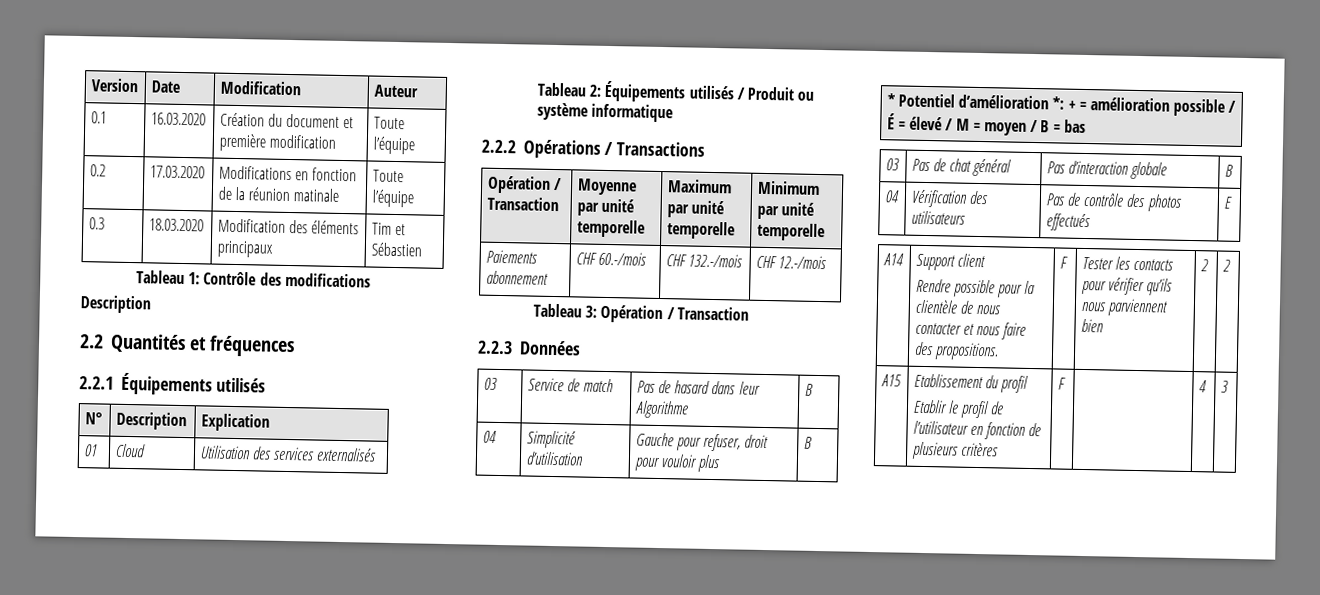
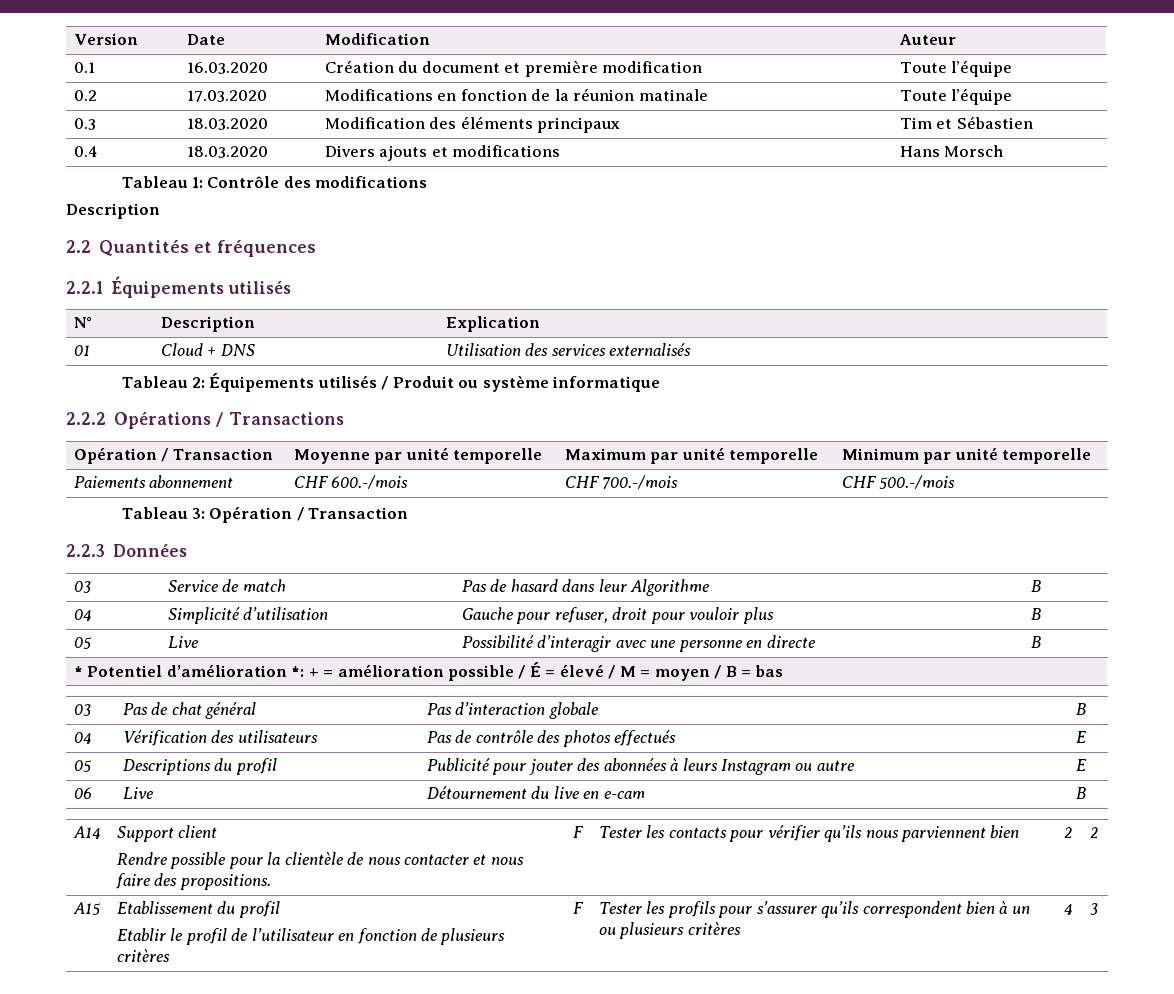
(422, 249) none -> [73,146,98,157] [186,146,268,158] [324,145,561,161] [899,145,1004,157] // 0.4 | 18.03.2020 | Divers ajouts et modifications | Hans Morsch
(146, 450) none -> [207,344,255,356] + DNS
[598,251,648,266] [665,253,744,268] [755,255,828,270] 60.-/mois | CHF 132.-/mois | CHF 12.-/mois -> [331,475,409,489] [564,475,679,489] [841,475,956,489] 600.-/mois | CHF 700.-/mois | CHF 500.-/mois
(812, 442) none -> [73,637,92,649] [167,636,199,648] [461,635,816,652] [1030,636,1041,648] // 05 | Live | Possibilité d’interagir avec une personne en directe | B
(1233, 202) none -> [73,760,92,772] [122,758,277,775] [426,758,855,775] [1075,759,1087,771] [73,787,92,799] [122,787,154,799] [426,786,645,799] [1075,787,1086,799] // 05 | Descriptions du profil | Publicité pour jouter des abonnées à leurs Instagram ou autre | E // 06 | Live | Détournement du live en e-cam | B
(1066, 383) none -> [598,901,1030,918] [598,922,741,939] Tester les profils pour s’assurer qu’ils correspondent bien à un ou plusieurs critères

